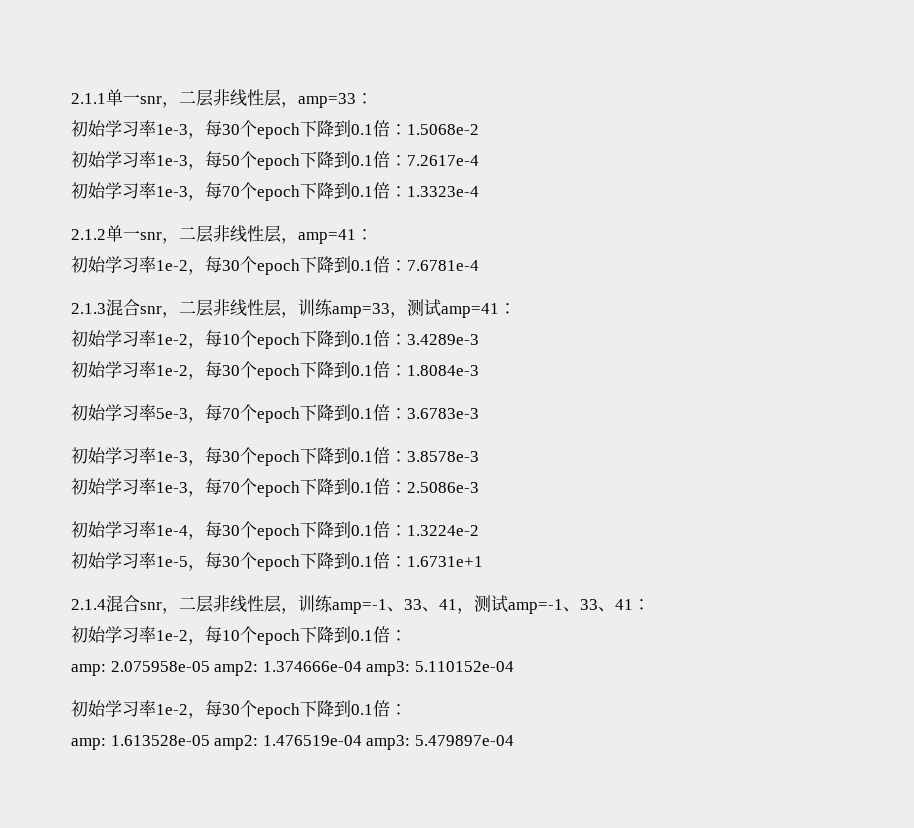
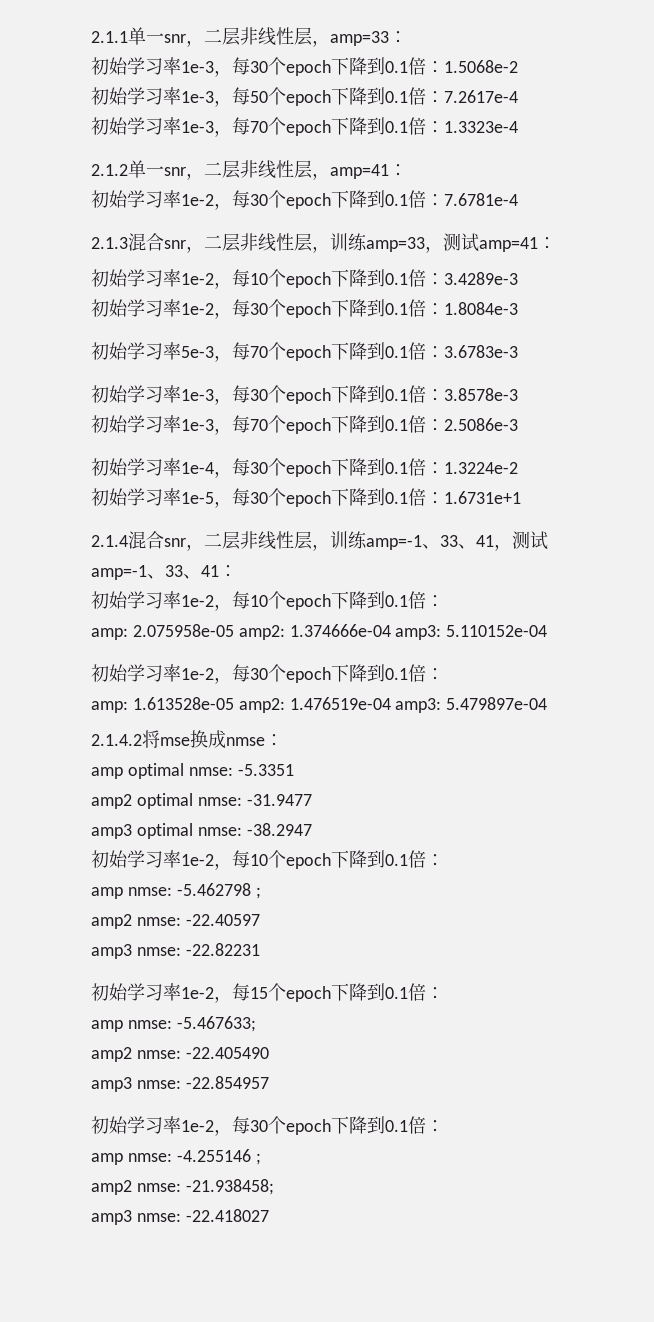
(514, 740) none -> [91,730,283,748] [91,763,294,779] [91,793,312,809] [91,823,312,839] [91,850,444,870] [91,883,261,899] [91,914,260,929] [91,943,260,959] [91,983,444,1003] [91,1016,256,1032] [91,1047,269,1062] [91,1076,269,1092] [91,1116,444,1136] [91,1149,261,1165] [91,1179,274,1195] [91,1209,269,1225] // 2.1.4.2将mse换成nmse： // amp optimal nmse: -5.3351 // amp2 optimal nmse: -31.9477 // amp3 optimal nmse: -38.2947 // 初始学习率1e-2，每10个epoch下降到0.1倍： // amp nmse: -5.462798 ; // amp2 nmse: -22.40597 // amp3 nmse: -22.82231 // 初始学习率1e-2，每15个epoch下降到0.1倍： // amp nmse: -5.467633; // amp2 nmse: -22.405490 // amp3 nmse: -22.854957 // 初始学习率1e-2，每30个epoch下降到0.1倍： // amp nmse: -4.255146 ; // amp2 nmse: -21.938458; // amp3 nmse: -22.418027

